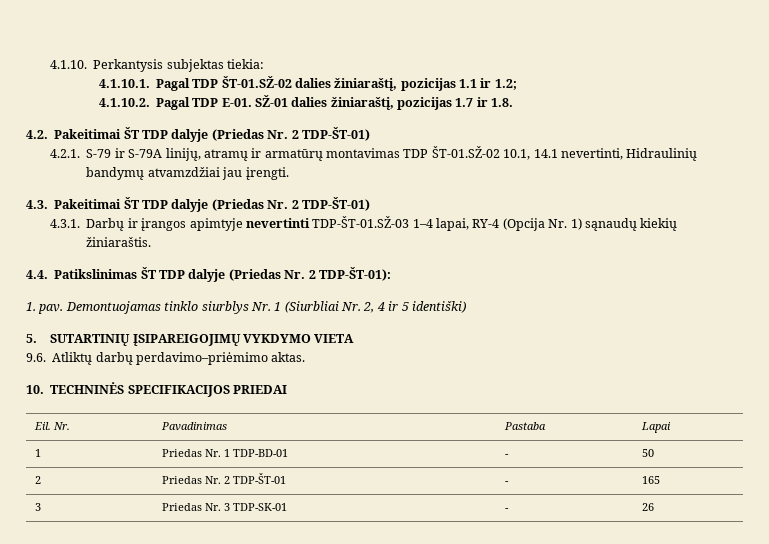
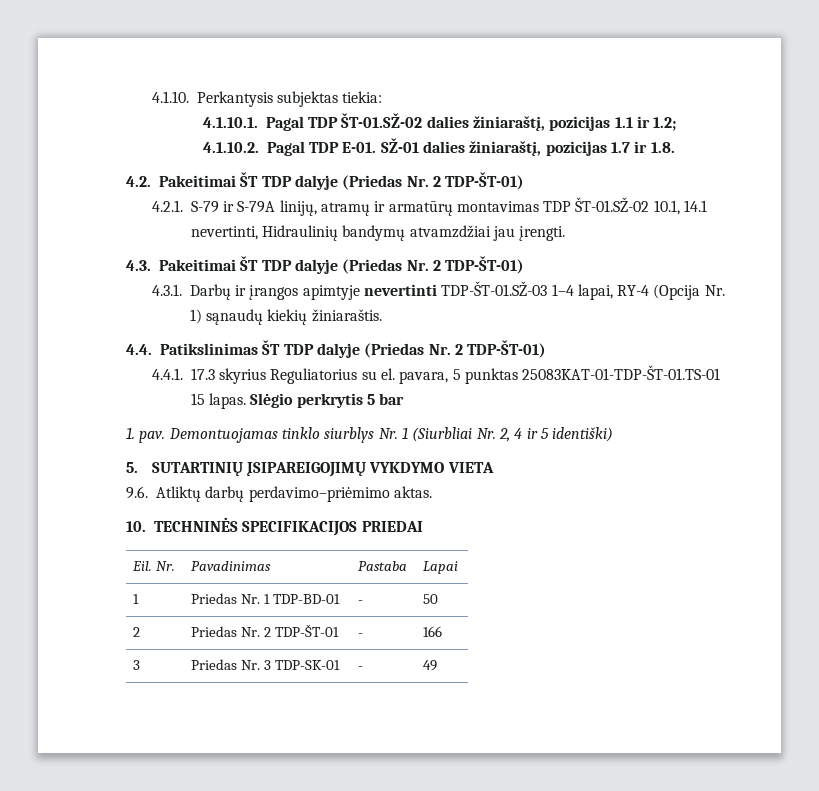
[318,267,391,281] TDP-ŠT-01): -> [467,340,547,358] [151,365,721,384] [190,393,405,409] TDP-ŠT-01) // 4.4.1. 17.3 skyrius Reguliatorius su el. pavara, 5 punktas 25083KAT-01-TDP-ŠT-01.TS-01 15 lapas. Slėgio perkrytis 5 bar
[641,476,660,484] 165 -> [423,626,443,637] 166
[641,503,654,511] 26 -> [423,660,438,671] 49

